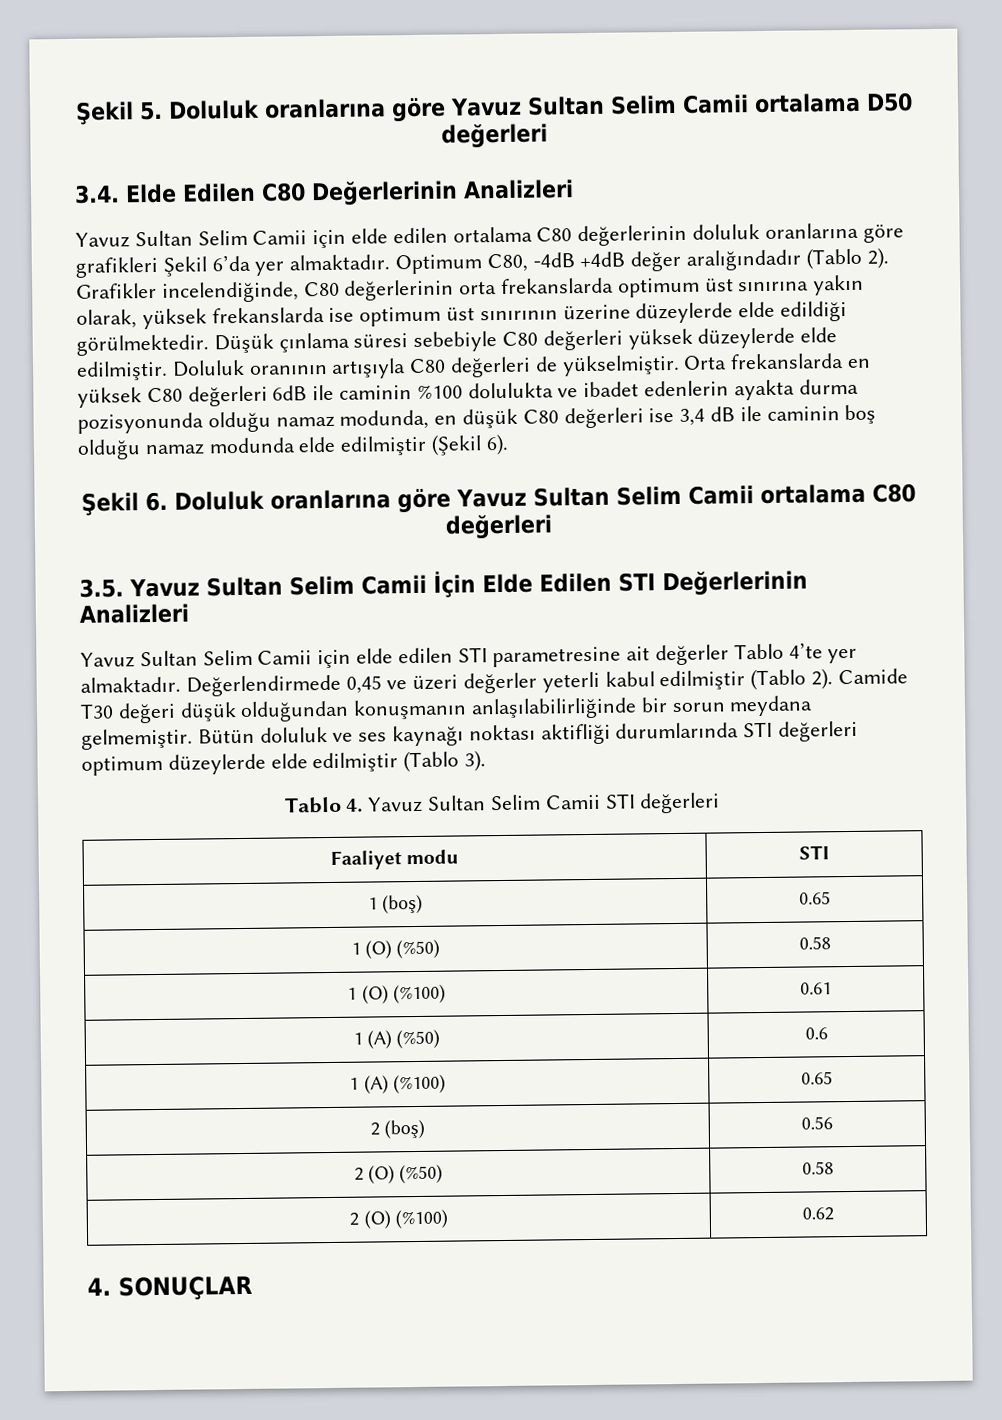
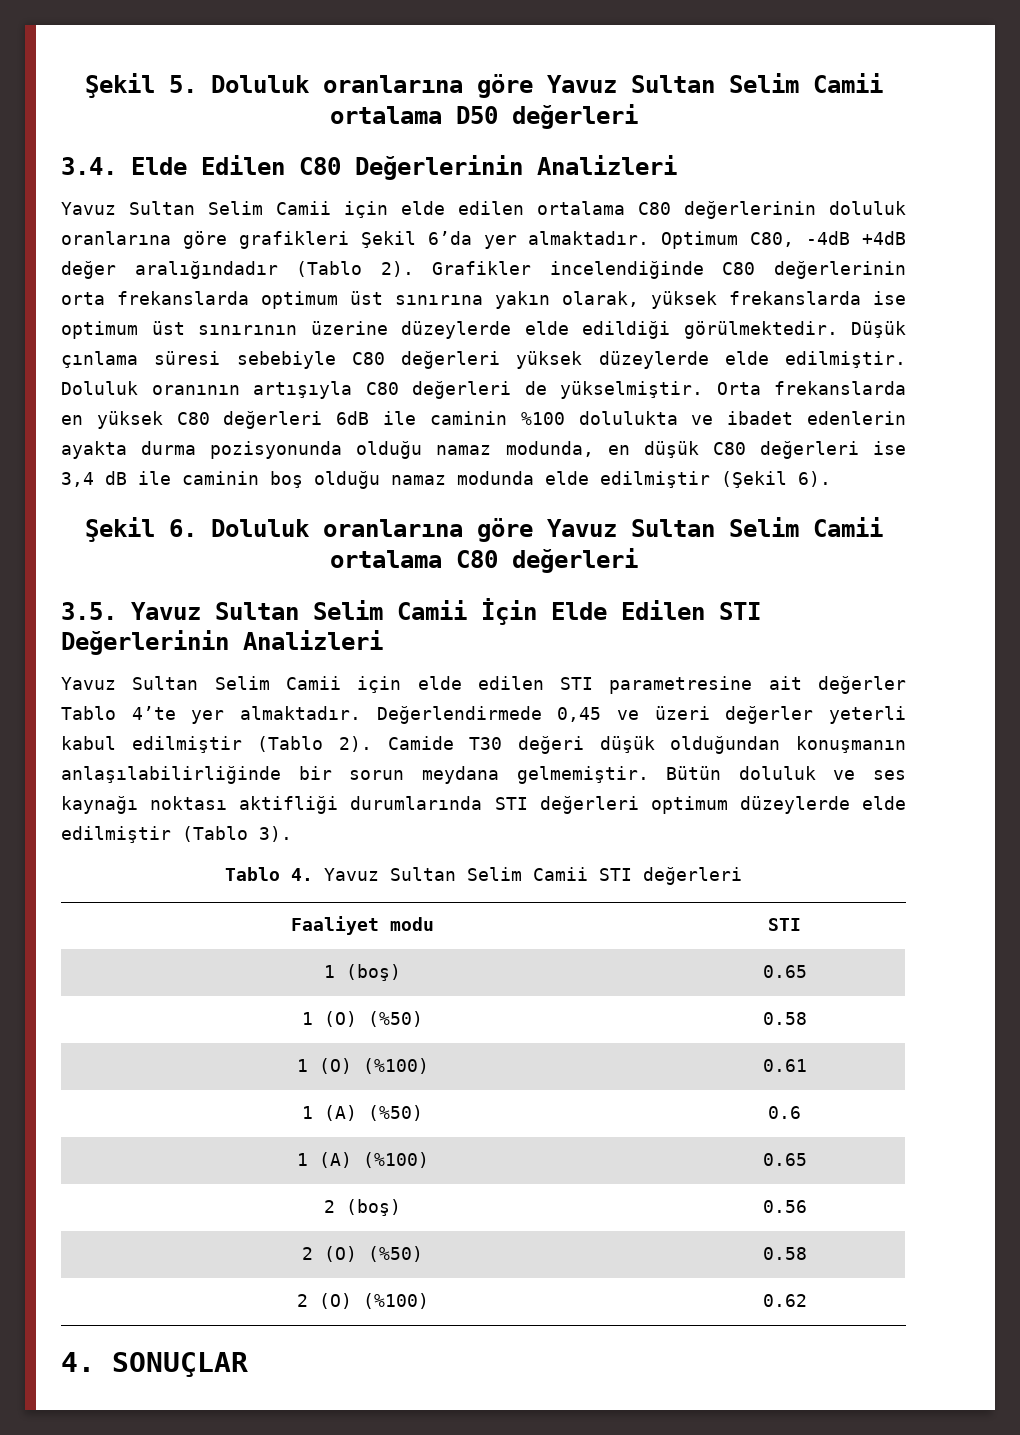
[161,281,299,303] incelendiğinde, -> [549,261,704,279] incelendiğinde

